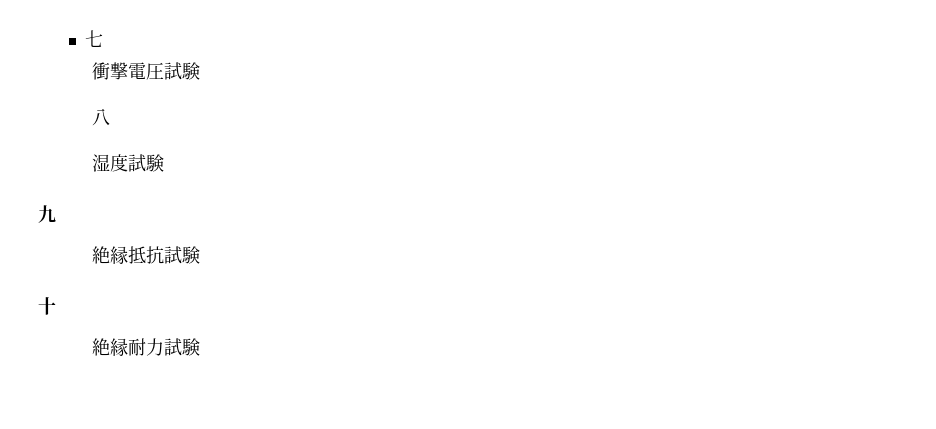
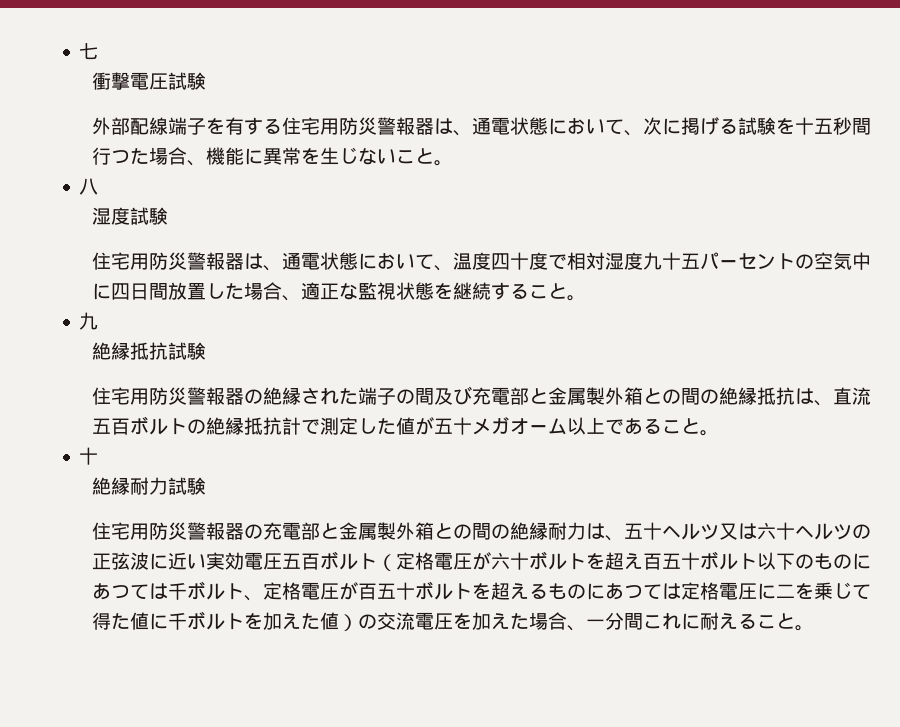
[92,108,111,126] [92,154,165,172] [38,205,56,223] [92,246,201,265] [38,297,56,315] [92,338,201,357] 八 // 湿度試験 // 九 // 絶縁抵抗試験 // 十 // 絶縁耐力試験 -> [91,117,871,136] [91,147,453,166] [79,178,99,195] [91,207,168,225] [91,252,871,271] [91,282,586,301] [79,312,99,330] [91,342,206,360] [91,386,871,406] [91,416,719,436] [79,447,99,465] [91,477,206,495] [91,522,871,541] [91,551,871,571] [91,581,871,601] [91,611,814,631] 外部配線端子を有する住宅用防災警報器は、通電状態において、次に掲げる試験を十五秒間行つた場合、機能に異常を生じないこと。 // 八 // 湿度試験 // 住宅用防災警報器は、通電状態において、温度四十度で相対湿度九十五パーセントの空気中に四日間放置した場合、適正な監視状態を継続すること。 // 九 // 絶縁抵抗試験 // 住宅用防災警報器の絶縁された端子の間及び充電部と金属製外箱との間の絶縁抵抗は、直流五百ボルトの絶縁抵抗計で測定した値が五十メガオーム以上であること。 // 十 // 絶縁耐力試験 // 住宅用防災警報器の充電部と金属製外箱との間の絶縁耐力は、五十ヘルツ又は六十ヘルツの正弦波に近い実効電圧五百ボルト（定格電圧が六十ボルトを超え百五十ボルト以下のものにあつては千ボルト、定格電圧が百五十ボルトを超えるものにあつては定格電圧に二を乗じて得た値に千ボルトを加えた値）の交流電圧を加えた場合、一分間これに耐えること。

